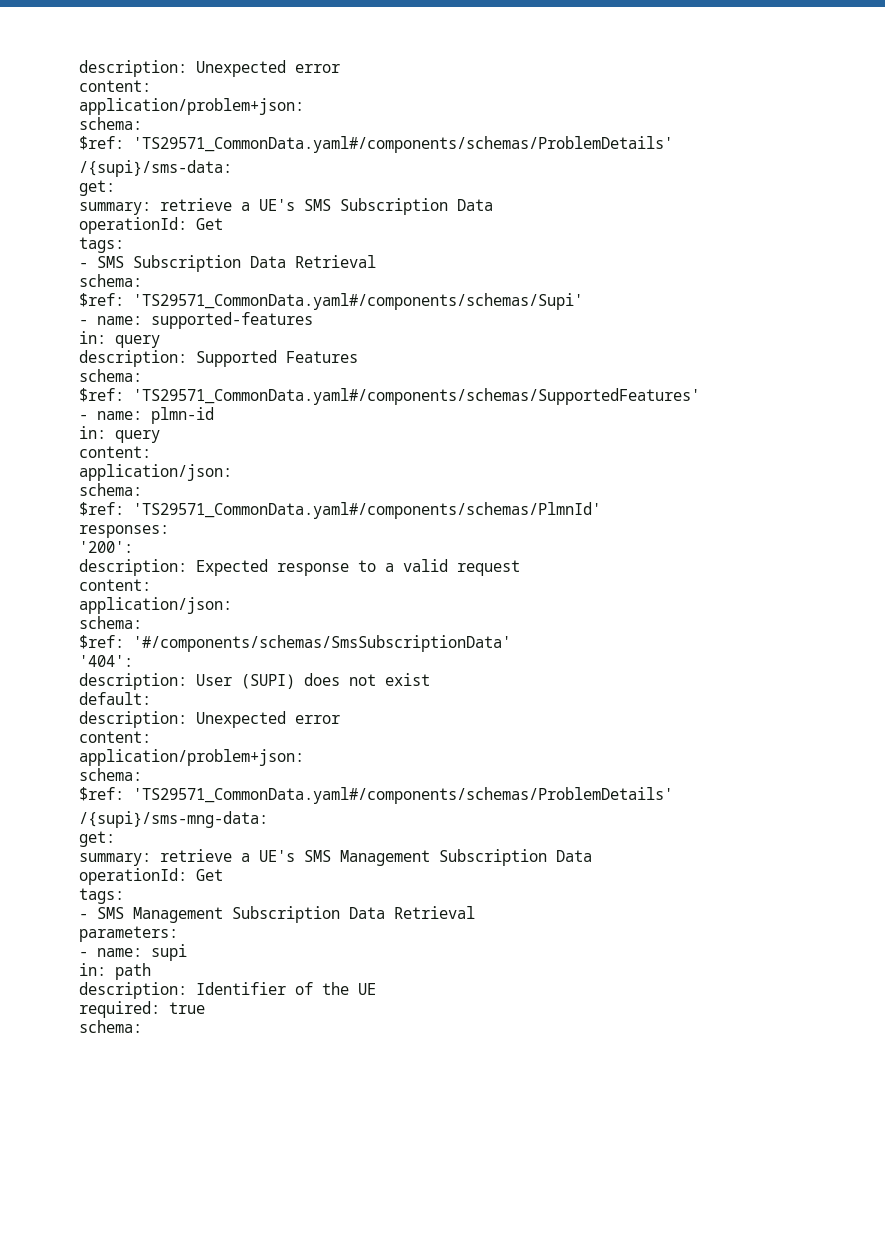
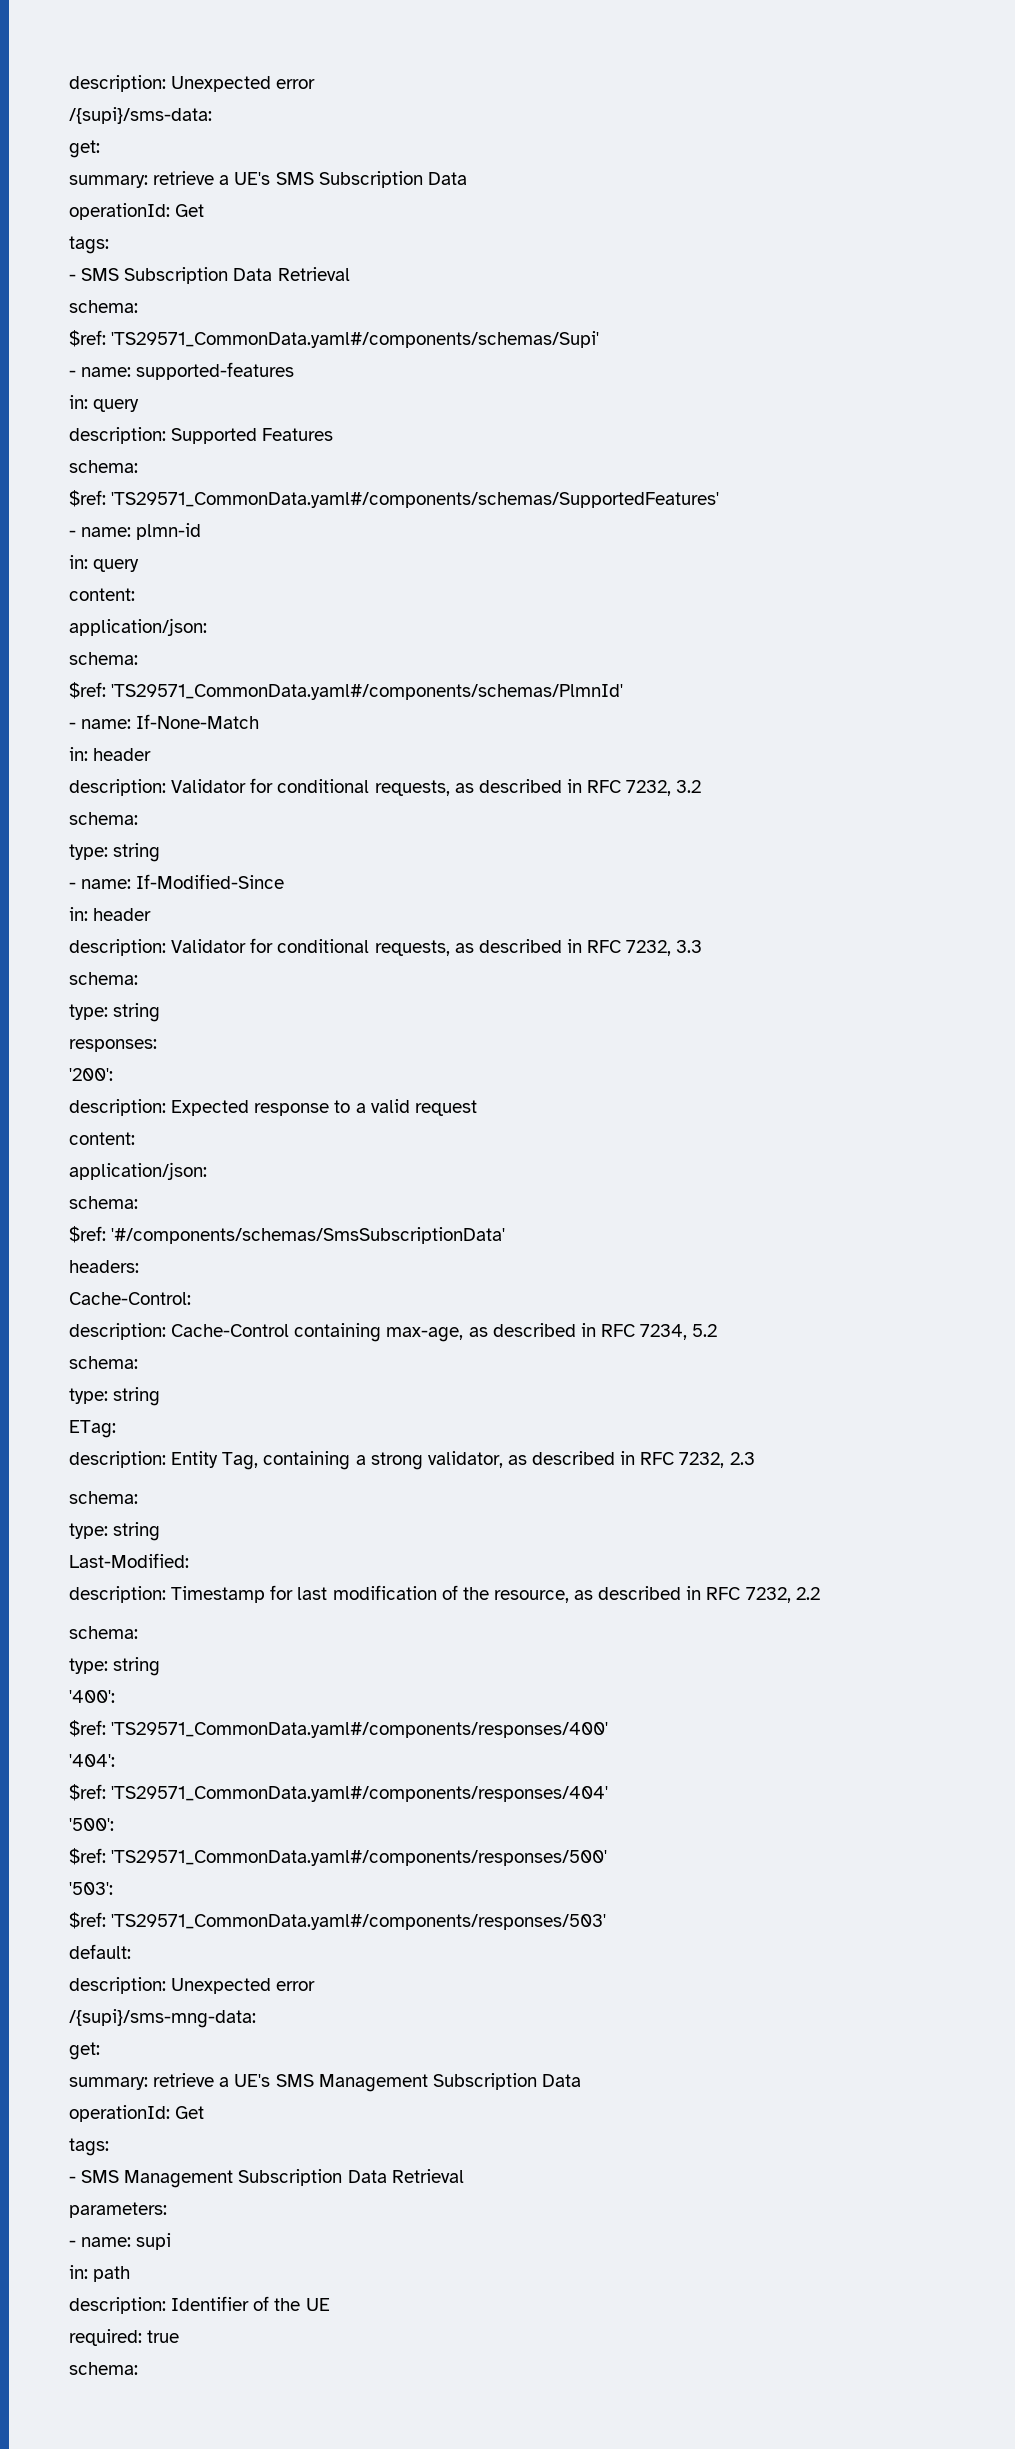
[79,60,340,77] [79,80,151,92] [79,98,304,115] [79,117,142,130] [79,136,673,153] description: Unexpected error // content: // application/problem+json: // schema: // $ref: 'TS29571_CommonData.yaml#/components/schemas/ProblemDetails' -> [69,75,316,92] description: Unexpected error
(601, 510) none -> [69,714,260,729] [69,747,152,761] [69,778,702,796] [69,812,138,825] [69,843,161,862] [69,874,285,889] [69,907,152,921] [69,938,703,956] [69,972,138,985] [69,1003,161,1022] // - name: If-None-Match // in: header // description: Validator for conditional requests, as described in RFC 7232, 3.2 // schema: // type: string // - name: If-Modified-Since // in: header // description: Validator for conditional requests, as described in RFC 7232, 3.3 // schema: // type: string
[79,655,133,667] [79,673,430,690] '404': // description: User (SUPI) does not exist -> [69,1260,139,1273] [69,1292,191,1305] [69,1323,718,1342] [69,1356,138,1369] [69,1387,161,1406] [69,1420,116,1438] [69,1451,755,1470] [69,1491,138,1504] [69,1522,161,1541] [69,1553,189,1568] [69,1585,820,1603] [69,1626,138,1639] [69,1657,161,1676] [69,1690,115,1703] [69,1720,609,1738] [69,1754,115,1767] [69,1784,609,1802] [69,1818,114,1831] [69,1848,608,1866] [69,1882,113,1895] [69,1912,607,1930] headers: // Cache-Control: // description: Cache-Control containing max-age, as described in RFC 7234, 5.2 // schema: // type: string // ETag: // description: Entity Tag, containing a strong validator, as described in RFC 7232, 2.3 // schema: // type: string // Last-Modified: // description: Timestamp for last modification of the resource, as described in RFC 7232, 2.2 // schema: // type: string // '400': // $ref: 'TS29571_CommonData.yaml#/components/responses/400' // '404': // $ref: 'TS29571_CommonData.yaml#/components/responses/404' // '500': // $ref: 'TS29571_CommonData.yaml#/components/responses/500' // '503': // $ref: 'TS29571_CommonData.yaml#/components/responses/503'
[79,731,151,743] [79,749,304,766] [79,768,142,781] [79,787,673,804] // content: // application/problem+json: // schema: // $ref: 'TS29571_CommonData.yaml#/components/schemas/ProblemDetails' -> (316, 1986) none

